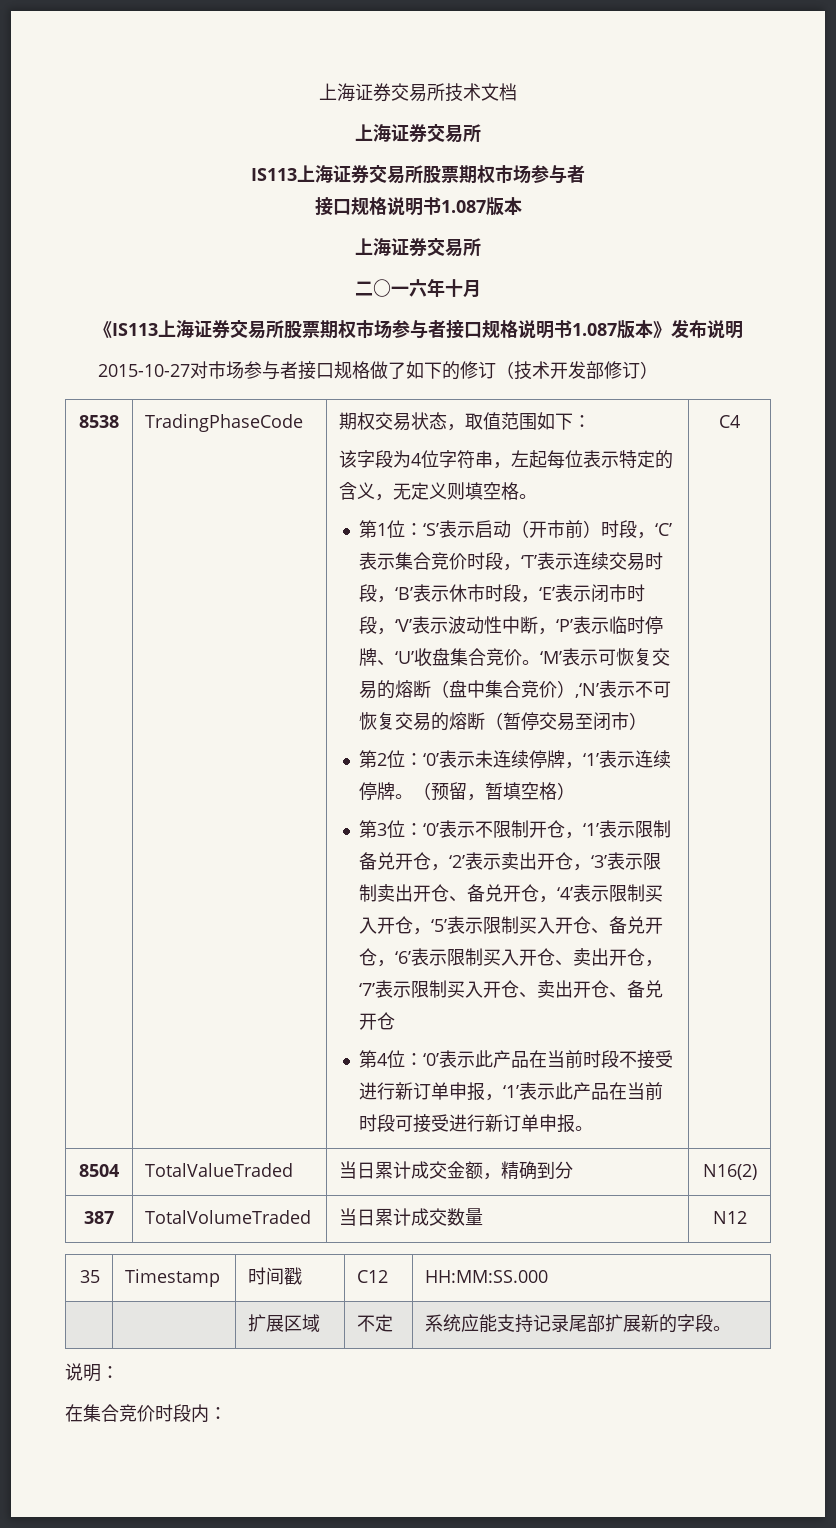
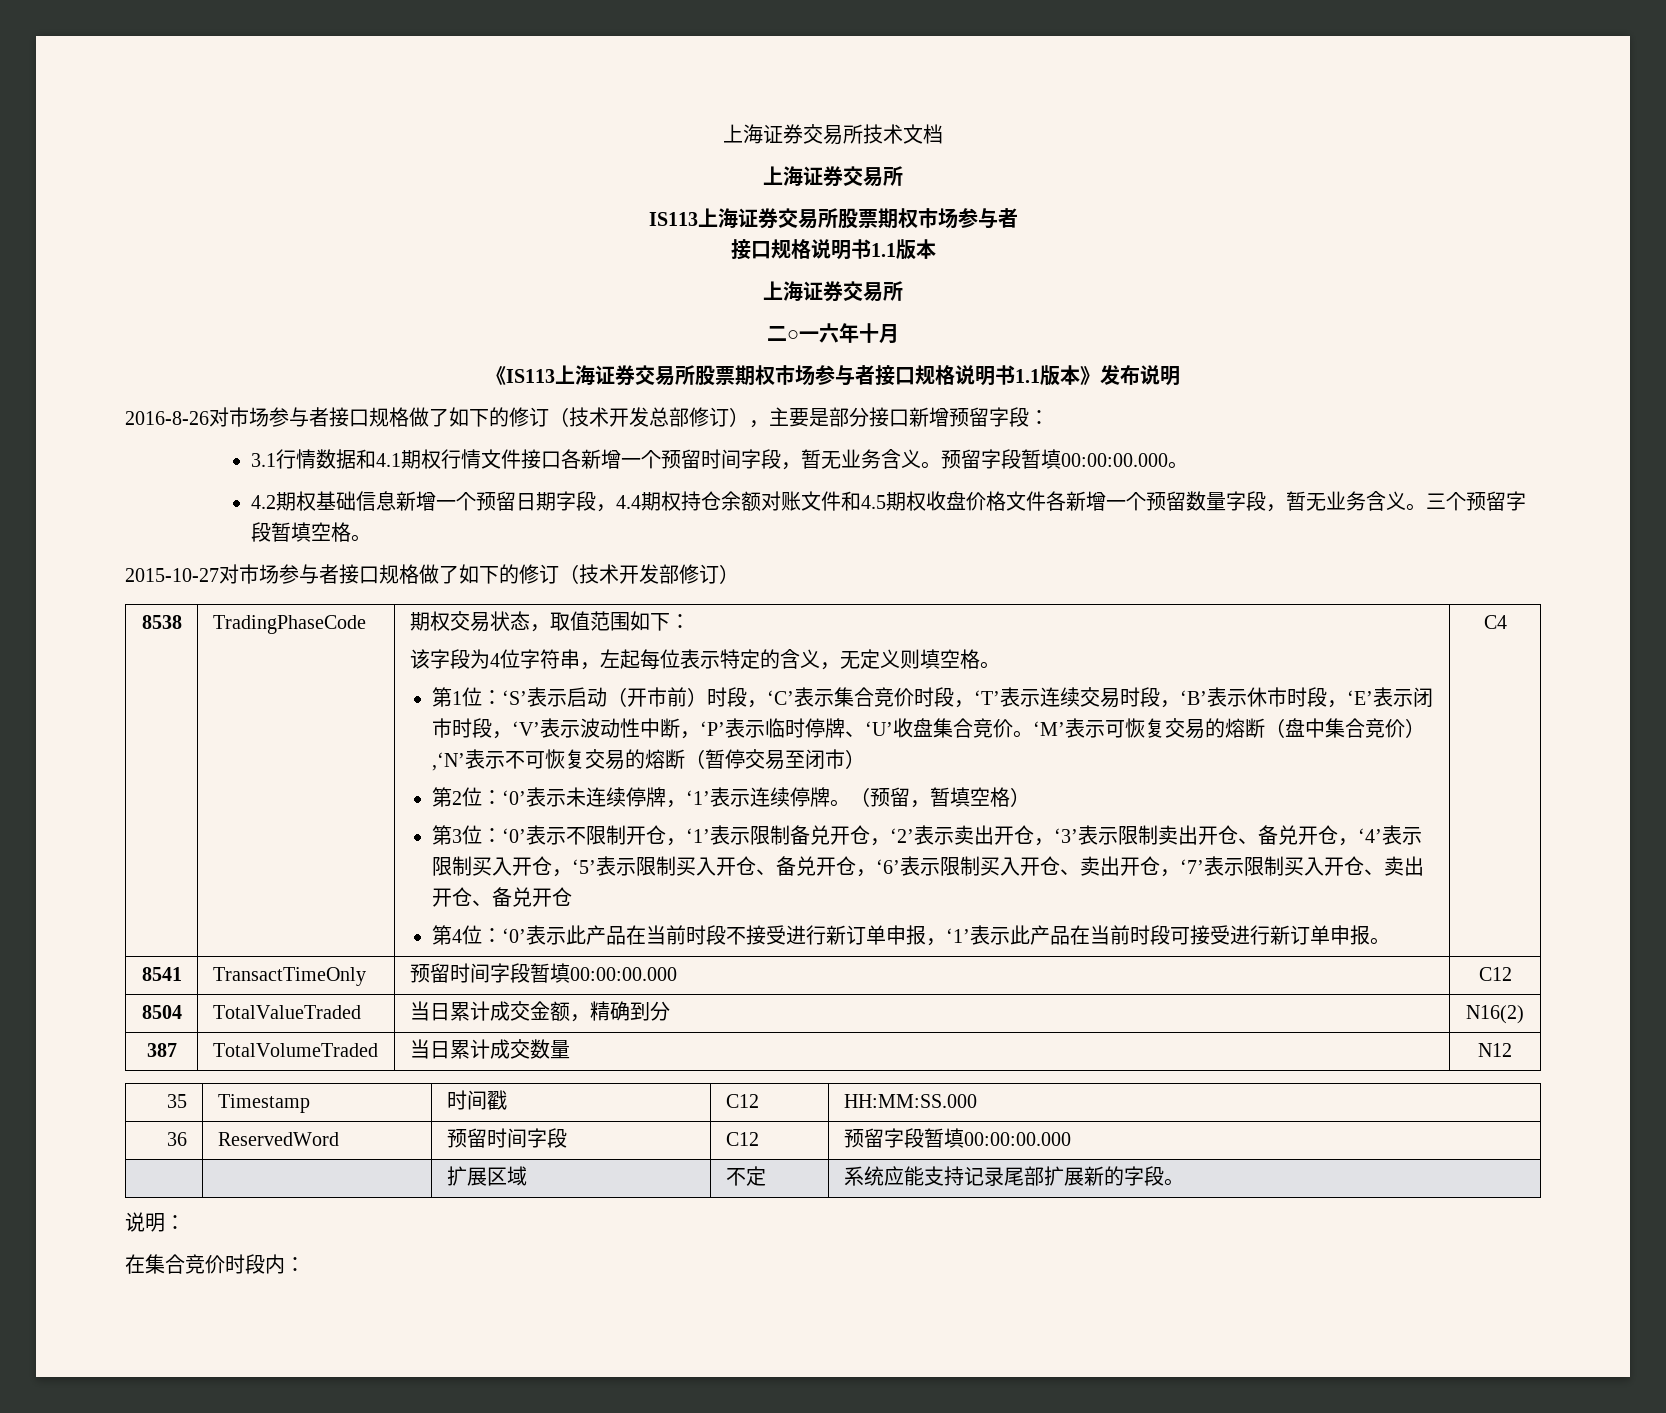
[440,200,486,213] 1.087 -> [870,243,896,257] 1.1
[571,323,617,336] 1.087 -> [1015,369,1040,383] 1.1
(743, 330) none -> [125,407,1049,428] [250,449,1188,470] [250,491,1526,512] [250,522,371,542] // 2016-8-26对市场参与者接口规格做了如下的修订（技术开发总部修订），主要是部分接口新增预留字段： // 3.1行情数据和4.1期权行情文件接口各新增一个预留时间字段，暂无业务含义。预留字段暂填00:00:00.000。 // 4.2期权基础信息新增一个预留日期字段，4.4期权持仓余额对账文件和4.5期权收盘价格文件各新增一个预留数量字段，暂无业务含义。三个预留字段暂填空格。
(740, 421) none -> [141,967,182,981] [212,967,366,986] [409,963,677,983] [1478,967,1512,981] // 8541 | TransactTimeOnly | 预留时间字段暂填00:00:00.000 | C12
(549, 1276) none -> [167,1132,188,1146] [217,1132,339,1146] [446,1128,567,1148] [725,1132,759,1146] [843,1128,1071,1148] // 36 | ReservedWord | 预留时间字段 | C12 | 预留字段暂填00:00:00.000

